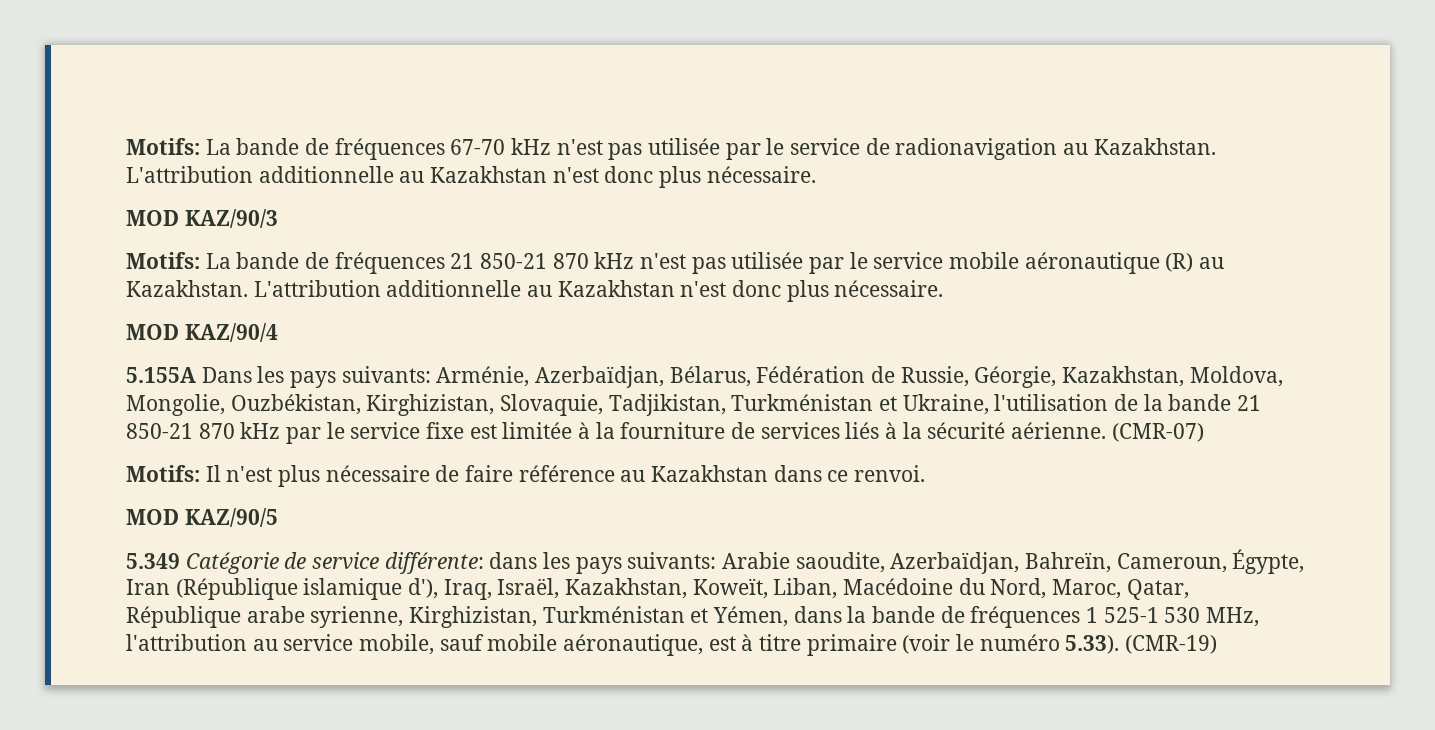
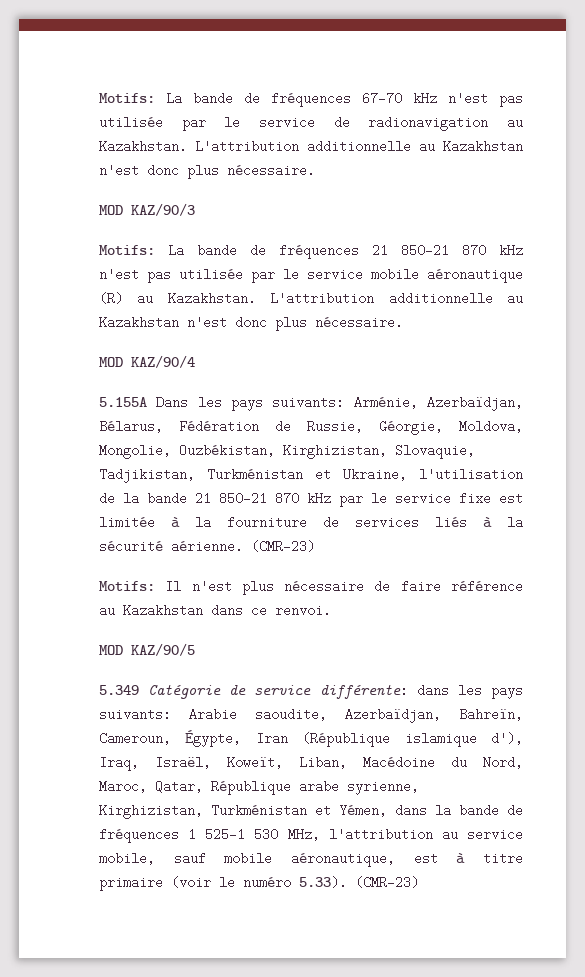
[1062,366,1185,387] Kazakhstan, -> (443, 427) none
[1111,423,1204,442] (CMR-07) -> [251,540,315,553] (CMR-23)
[565,578,688,599] Kazakhstan, -> (211, 762) none
[1125,635,1218,654] (CMR-19) -> [355,876,419,889] (CMR-23)

